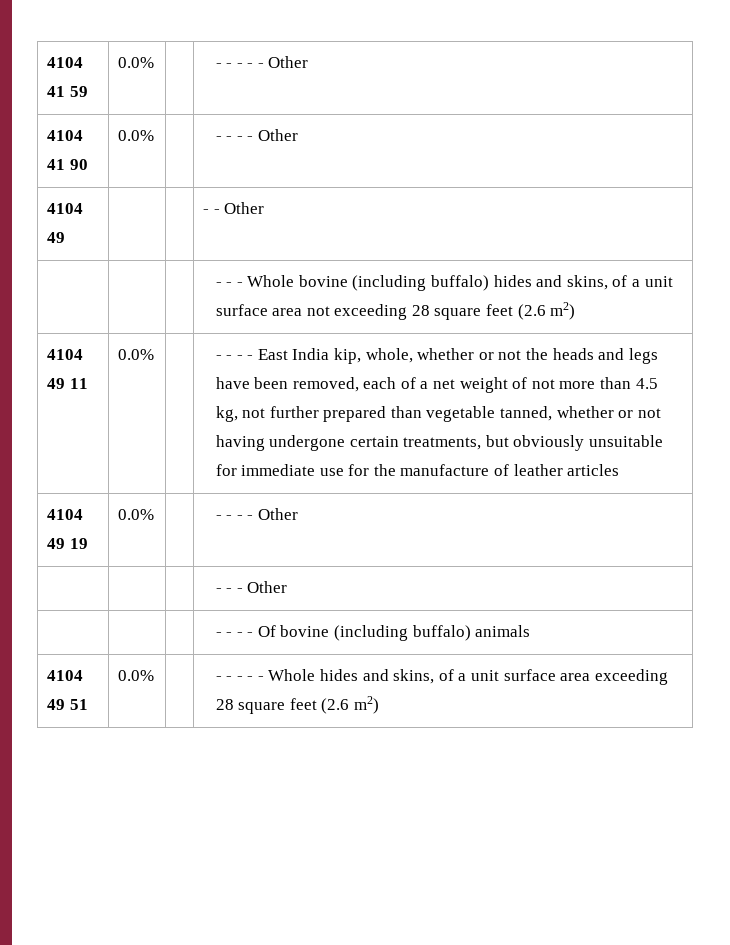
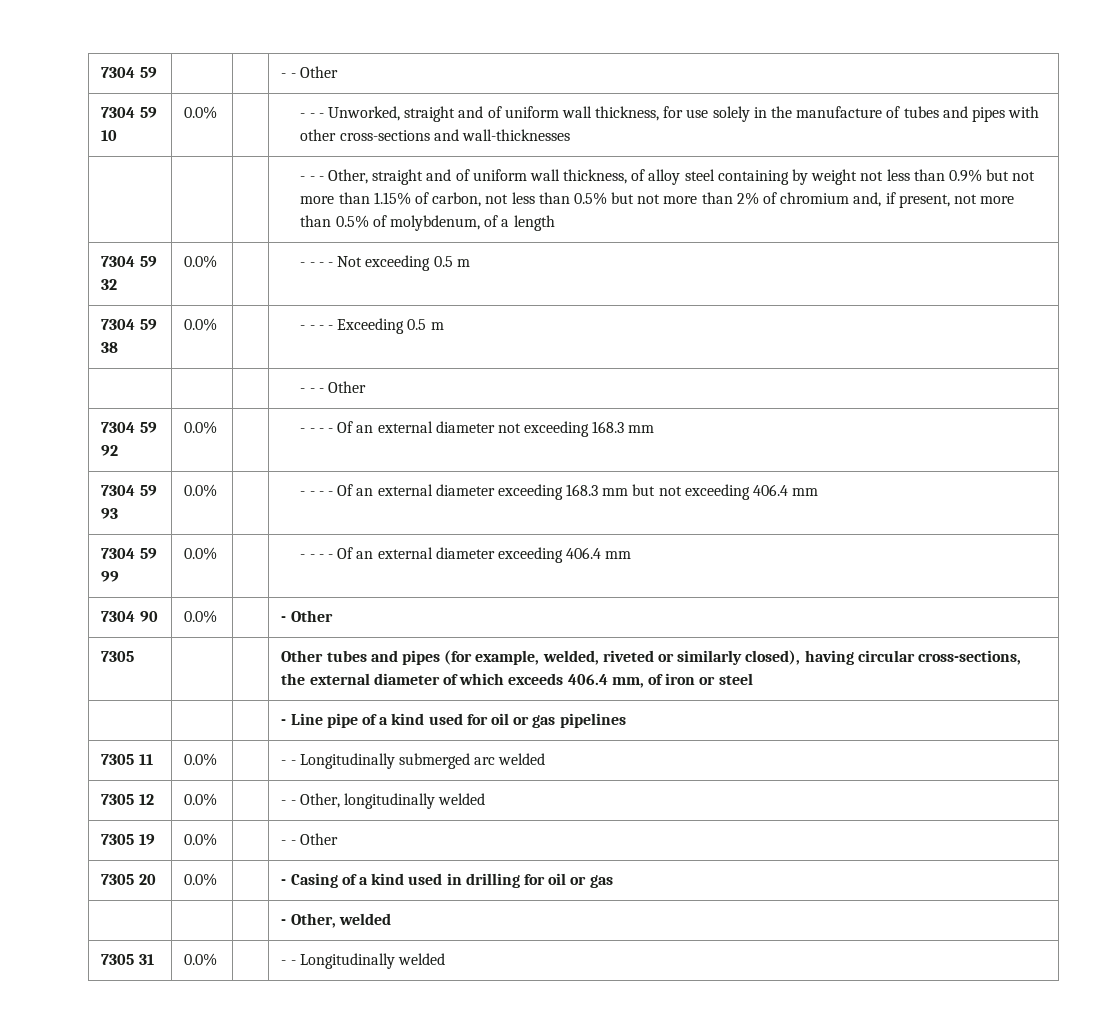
[46,57,83,68] [46,86,65,97] 4104 41 -> [101,67,136,78] 7304
[117,57,154,68] [215,56,309,68] [46,130,83,141] [46,159,88,170] [117,130,154,141] [215,129,298,141] [46,203,83,214] [46,232,65,243] [202,202,265,214] [215,275,673,291] [215,302,576,320] [46,349,83,360] [46,378,88,389] [117,349,154,360] [215,348,658,364] [215,377,658,393] [215,406,661,422] [215,435,664,451] [215,464,620,476] [46,509,83,520] [46,538,88,549] [117,509,154,520] [215,508,298,520] [215,581,288,593] [215,625,531,641] [46,670,83,681] [46,699,88,710] [117,670,154,681] [215,669,668,685] [215,696,379,714] 0.0% | | - - - - - Other // 4104 41 90 | 0.0% | | - - - - Other // 4104 49 | | | - - Other // | | | - - - Whole bovine (including buffalo) hides and skins, of a unit surface area not exceeding 28 square feet (2.6 m2) // 4104 49 11 | 0.0% | | - - - - East India kip, whole, whether or not the heads and legs have been removed, each of a net weight of not more than 4.5 kg, not further prepared than vegetable tanned, whether or not having undergone certain treatments, but obviously unsuitable for immediate use for the manufacture of leather articles // 4104 49 19 | 0.0% | | - - - - Other // | | | - - - Other // | | | - - - - Of bovine (including buffalo) animals // 4104 49 51 | 0.0% | | - - - - - Whole hides and skins, of a unit surface area exceeding 28 square feet (2.6 m2) -> [281,66,338,78] [101,107,157,118] [101,130,118,141] [184,106,218,119] [300,106,1040,122] [300,129,571,141] [300,169,1036,185] [300,192,1015,208] [300,215,555,231] [101,256,157,267] [101,279,118,290] [184,255,218,268] [300,255,470,271] [101,319,157,330] [101,342,119,353] [184,318,218,331] [300,318,444,334] [300,381,367,393] [101,422,157,433] [101,445,119,456] [184,421,218,434] [300,421,655,437] [101,485,157,496] [101,508,119,519] [184,484,218,497] [300,484,819,500] [101,548,157,559] [101,571,120,582] [184,547,218,560] [300,547,632,563] [101,611,158,622] [184,610,218,623] [281,610,333,622] [101,651,135,662] [281,650,1021,665] [281,673,753,688] [281,713,626,728] [101,754,153,765] [184,753,218,766] [281,753,546,769] [101,794,154,805] [184,793,218,806] [281,793,486,809] [101,834,155,845] [184,833,218,846] [281,833,338,845] [101,874,156,885] [184,873,218,886] [281,873,613,888] [281,913,391,928] [101,954,154,965] [184,953,218,966] [281,953,446,969] | | - - Other // 7304 59 10 | 0.0% | | - - - Unworked, straight and of uniform wall thickness, for use solely in the manufacture of tubes and pipes with other cross-sections and wall-thicknesses // | | | - - - Other, straight and of uniform wall thickness, of alloy steel containing by weight not less than 0.9% but not more than 1.15% of carbon, not less than 0.5% but not more than 2% of chromium and, if present, not more than 0.5% of molybdenum, of a length // 7304 59 32 | 0.0% | | - - - - Not exceeding 0.5 m // 7304 59 38 | 0.0% | | - - - - Exceeding 0.5 m // | | | - - - Other // 7304 59 92 | 0.0% | | - - - - Of an external diameter not exceeding 168.3 mm // 7304 59 93 | 0.0% | | - - - - Of an external diameter exceeding 168.3 mm but not exceeding 406.4 mm // 7304 59 99 | 0.0% | | - - - - Of an external diameter exceeding 406.4 mm // 7304 90 | 0.0% | | - Other // 7305 | | | Other tubes and pipes (for example, welded, riveted or similarly closed), having circular cross-sections, the external diameter of which exceeds 406.4 mm, of iron or steel // | | | - Line pipe of a kind used for oil or gas pipelines // 7305 11 | 0.0% | | - - Longitudinally submerged arc welded // 7305 12 | 0.0% | | - - Other, longitudinally welded // 7305 19 | 0.0% | | - - Other // 7305 20 | 0.0% | | - Casing of a kind used in drilling for oil or gas // | | | - Other, welded // 7305 31 | 0.0% | | - - Longitudinally welded

